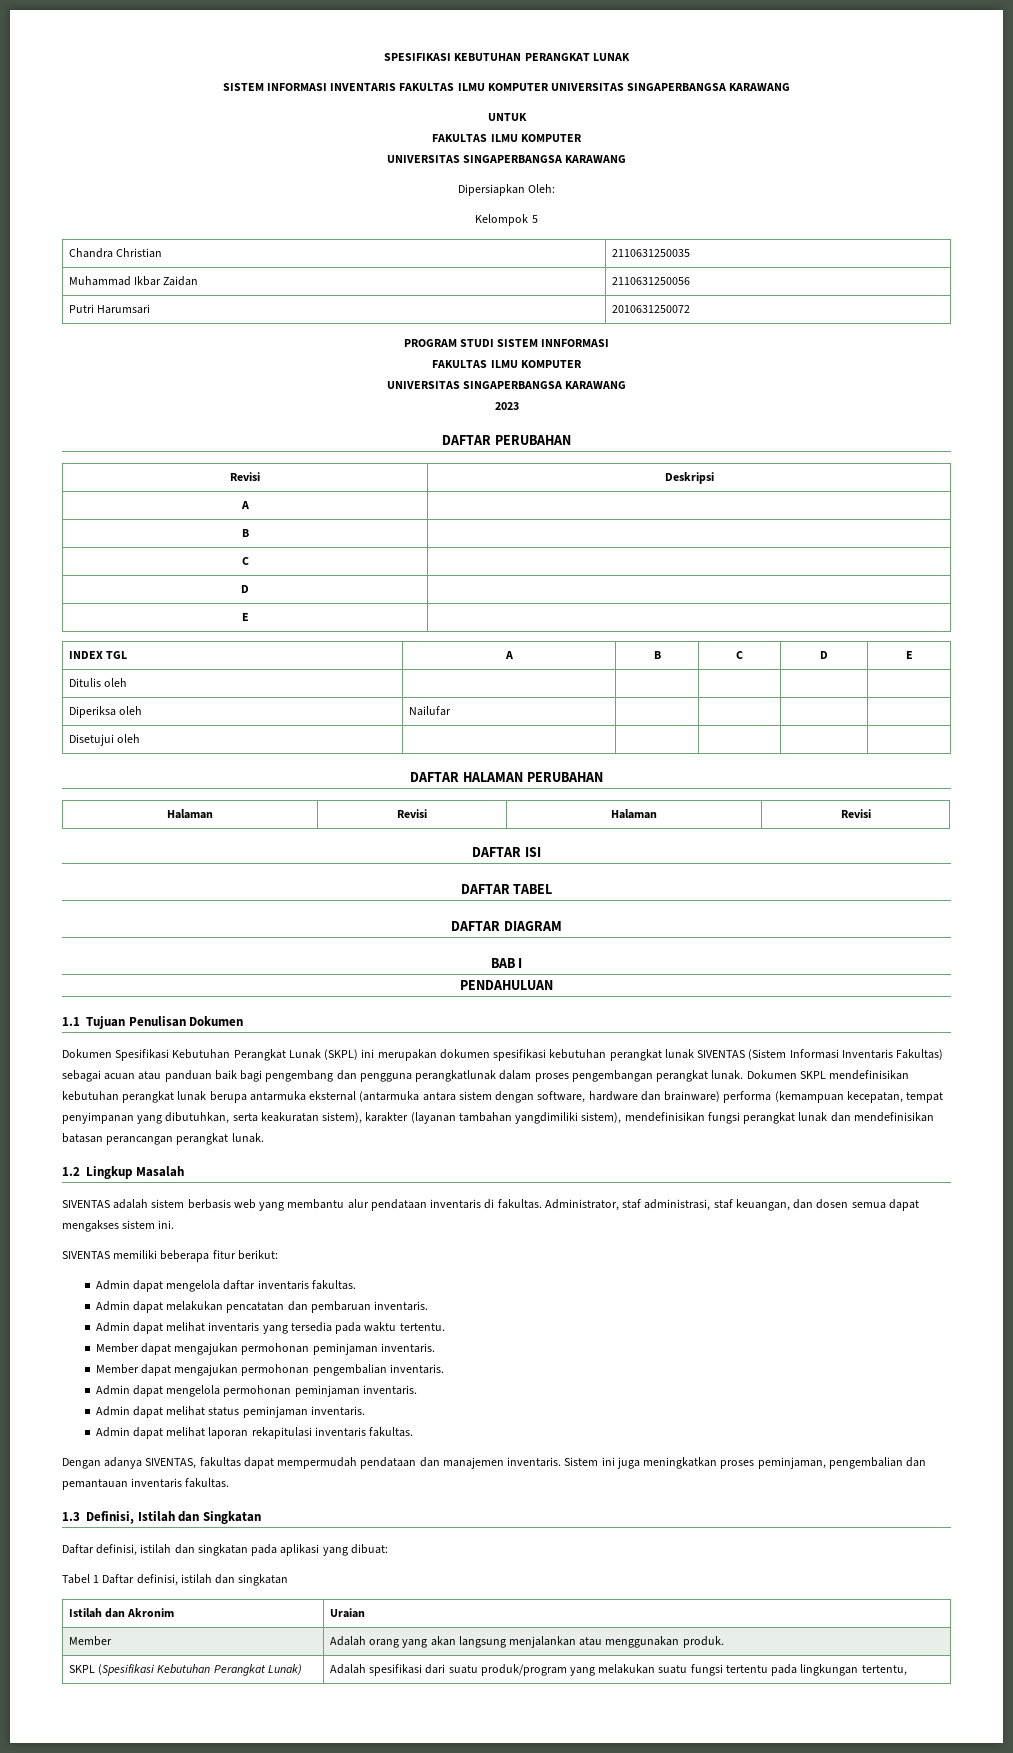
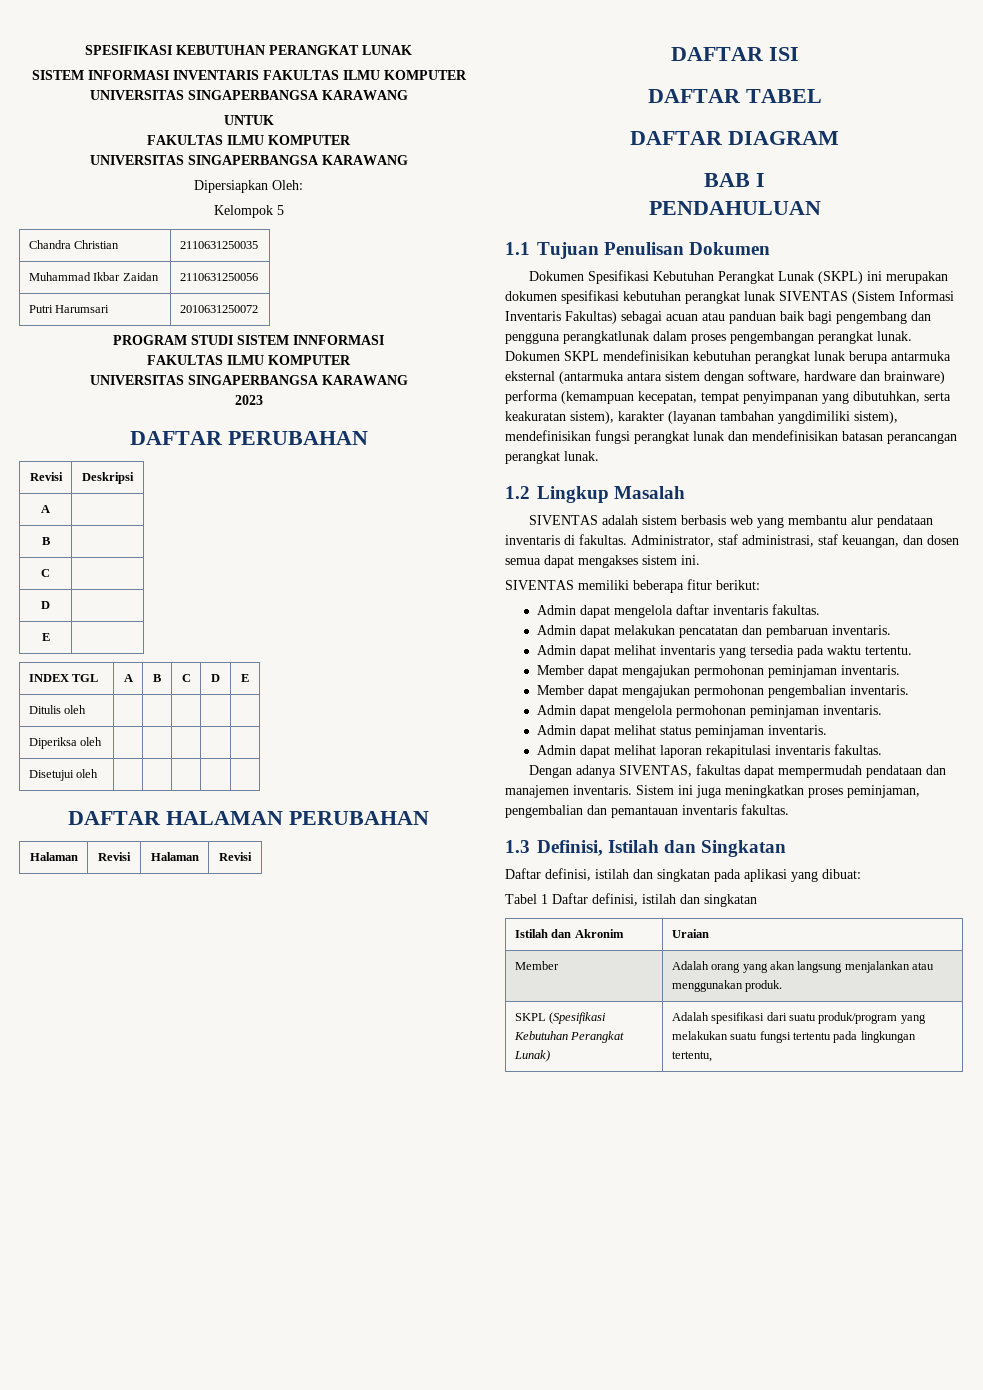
[408,706,451,716] Nailufar -> (103, 741) none

